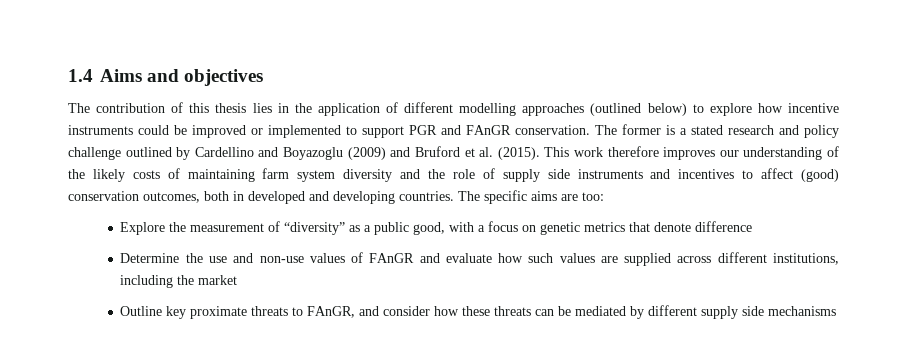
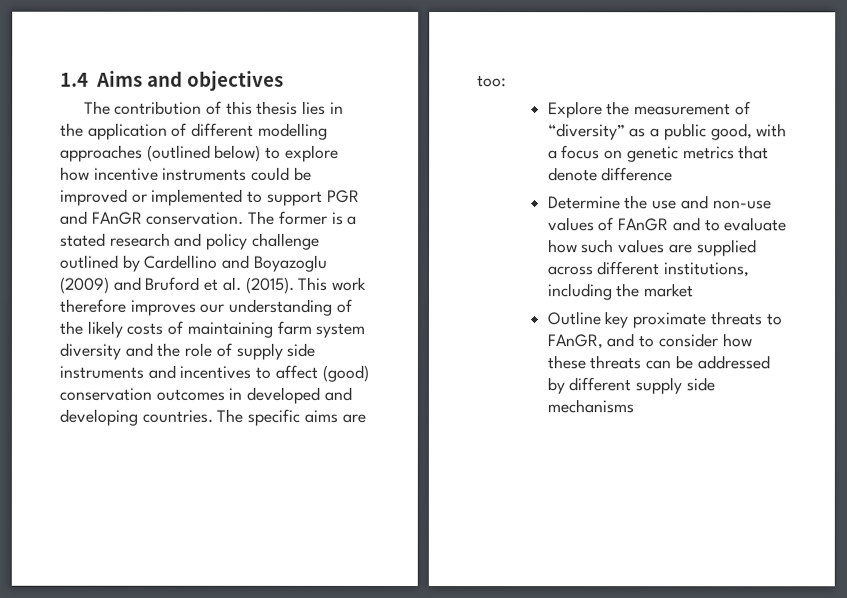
[143,191,229,203] outcomes, both -> [155,388,225,401] outcomes
(440, 258) none -> [704,219,721,232] to
(380, 311) none -> [638,335,655,348] to
[575,306,627,316] mediated -> [696,355,770,370] addressed

